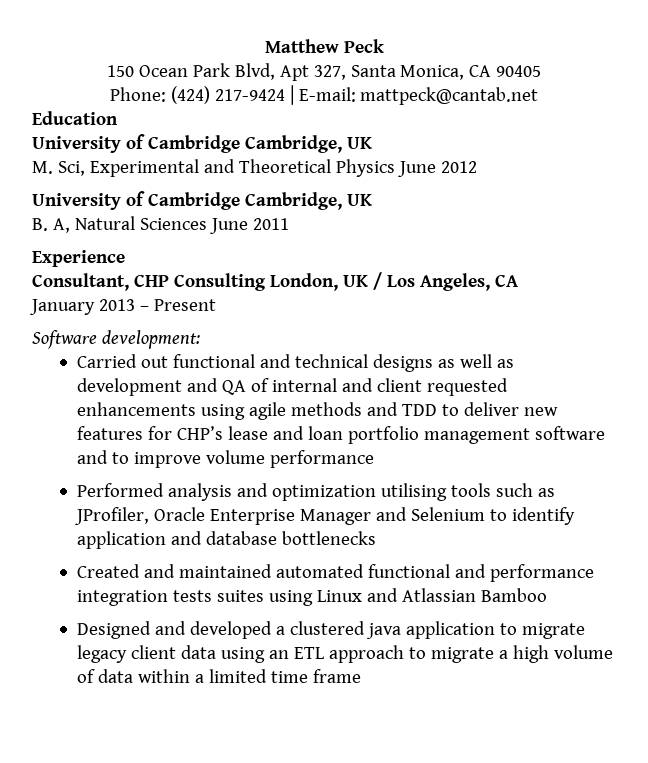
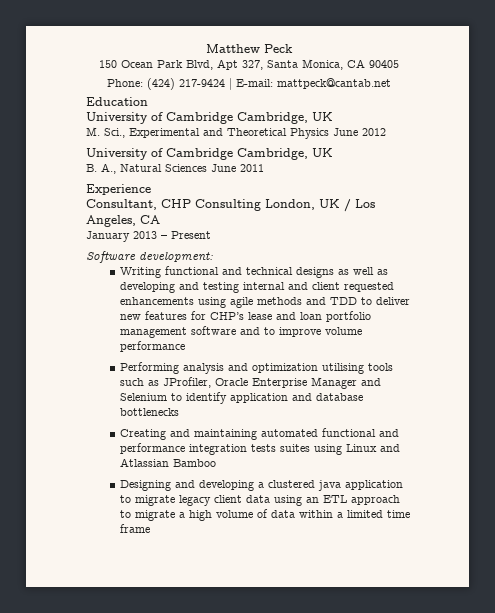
[57,161,85,176] Sci, -> [104,128,125,138] Sci.,
[52,218,70,233] A, -> [101,163,116,174] A.,
[77,354,169,368] Carried out -> [120,267,162,278] Writing
[77,378,269,396] development and QA of -> [120,282,240,293] developing and testing
[77,483,165,497] Performed -> [120,362,180,374] Performing
[77,564,272,578] Created and maintained -> [120,429,258,440] Creating and maintaining
[77,621,272,639] Designed and developed -> [120,480,255,491] Designing and developing

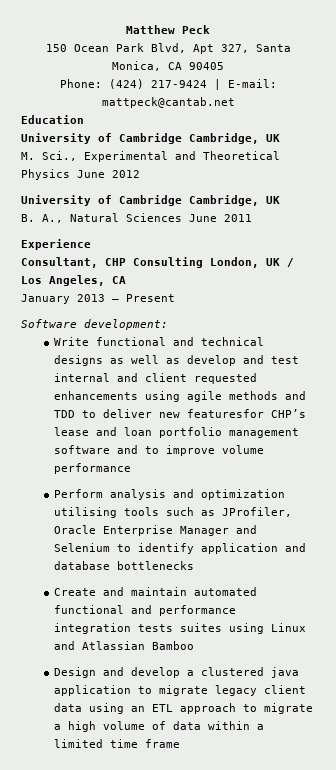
[120,267,162,278] Writing -> [54,337,90,346] Write
[120,282,240,293] developing and testing -> [187,355,300,366] develop and test
[145,311,207,320] features for -> [187,409,265,418] featuresfor
[120,362,180,374] Performing -> [54,489,104,498] Perform
[120,429,258,440] Creating and maintaining -> [54,587,188,596] Create and maintain
[120,480,255,491] Designing and developing -> [54,667,181,678] Design and develop

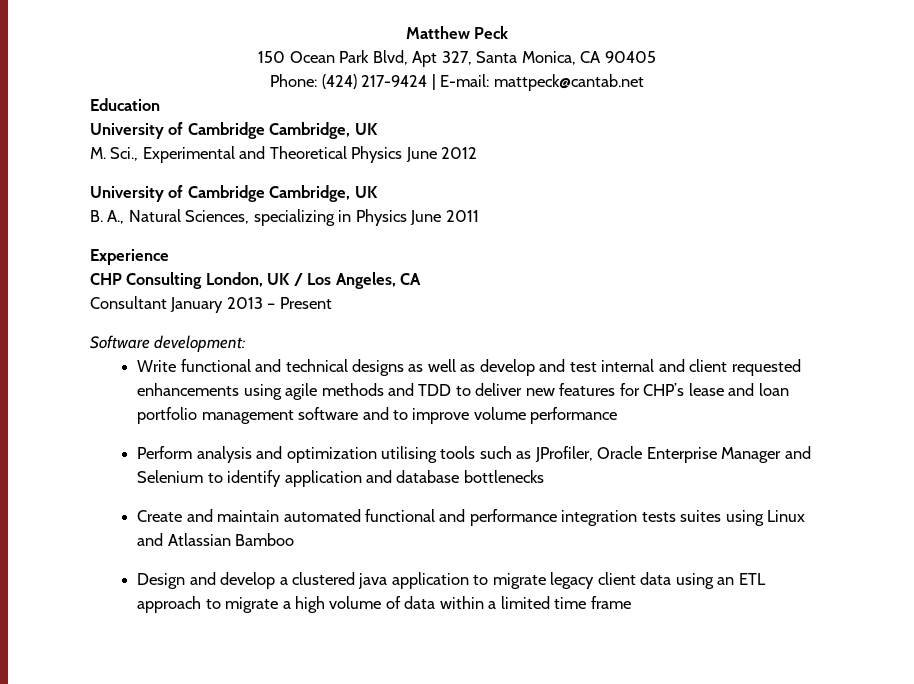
[126,213,182,222] Sciences -> [185,209,407,226] Sciences, specializing in Physics
[21,257,98,268] Consultant, -> (169, 257) none
(126, 280) none -> [90,296,167,309] Consultant
[187,409,265,418] featuresfor -> [559,383,640,396] features for

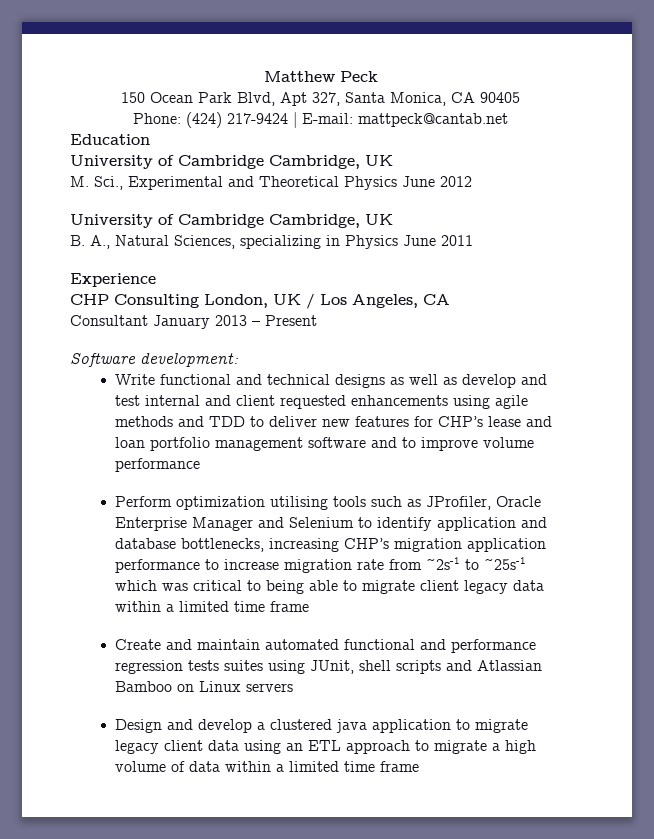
[196,446,283,463] analysis and -> (172, 501) none
[463,470,544,483] bottlenecks -> [180,538,546,552] [114,557,526,573] [114,580,544,594] [114,601,309,612] bottlenecks, increasing CHP’s migration application performance to increase migration rate from ~2s-1 to ~25s-1 which was critical to being able to migrate client legacy data within a limited time frame
[561,510,638,526] integration -> [114,660,183,674] regression
[767,510,806,522] Linux -> [309,660,441,674] JUnit, shell scripts
(295, 539) none -> [176,681,293,692] on Linux servers

